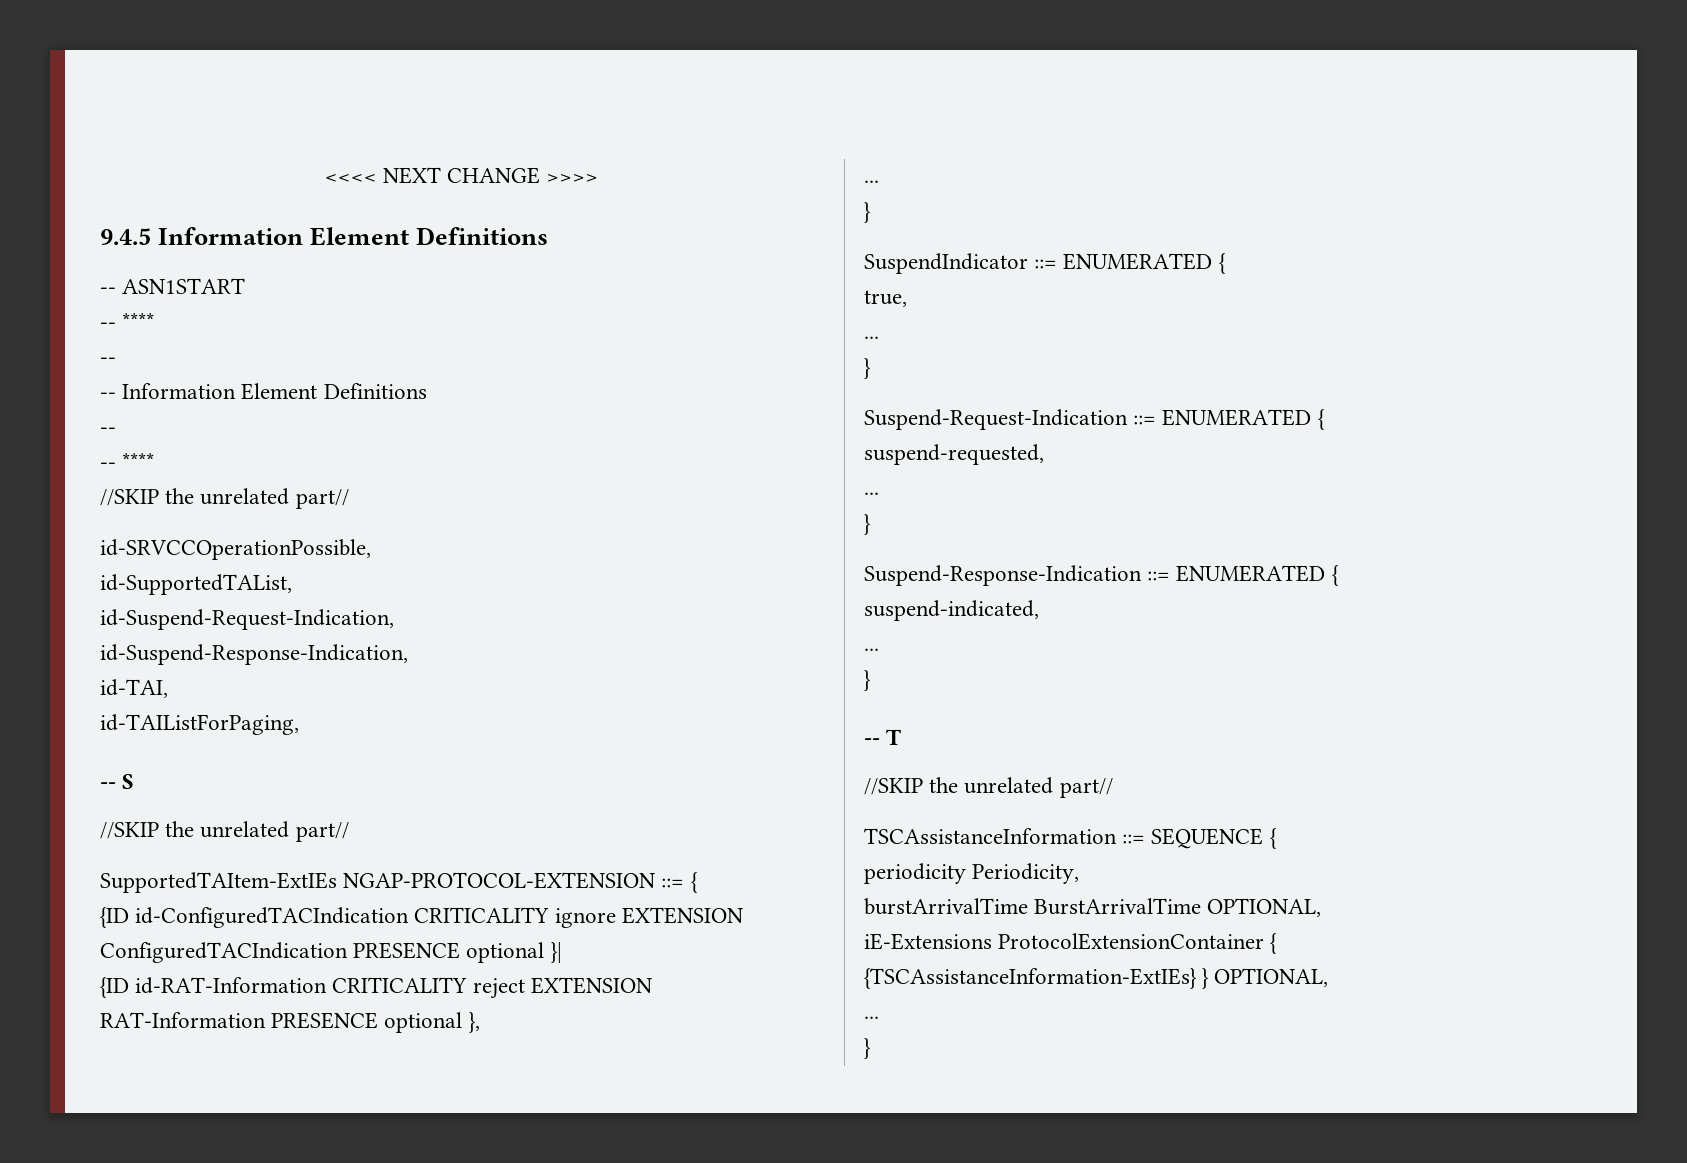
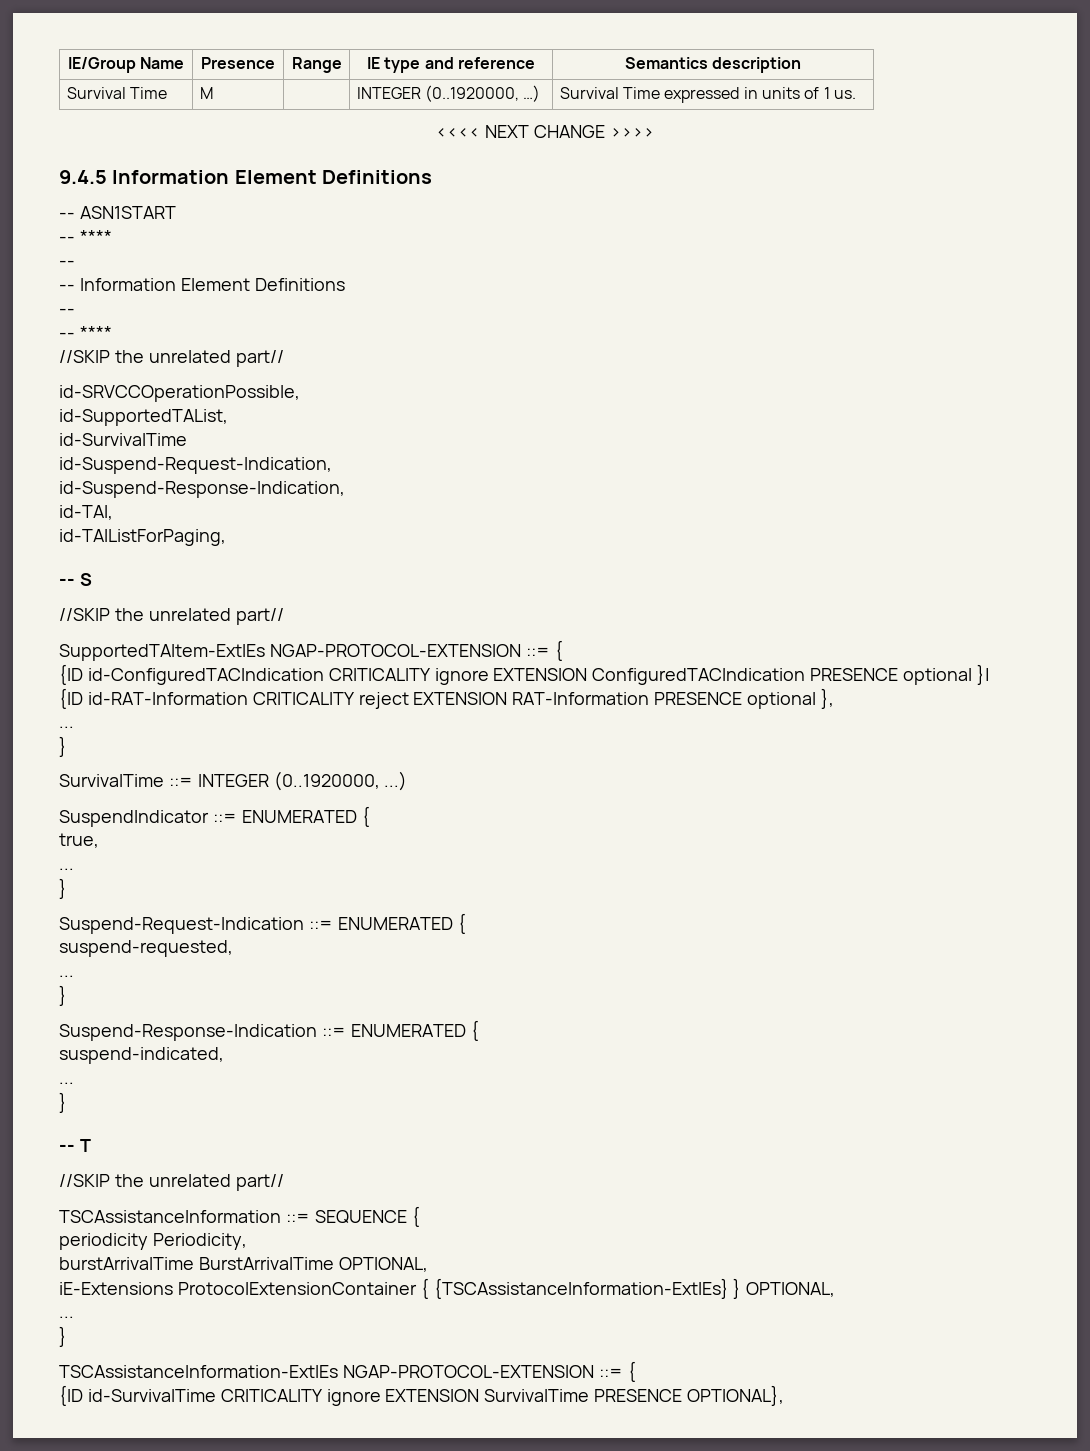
(324, 178) none -> [67,57,185,73] [201,57,275,69] [291,57,342,73] [367,57,535,73] [624,57,802,73] [66,87,168,99] [199,87,213,99] [356,85,541,102] [559,87,856,103] IE/Group Name | Presence | Range | IE type and reference | Semantics description // Survival Time | M | | INTEGER (0..1920000, …) | Survival Time expressed in units of 1 us. //
(292, 584) none -> [59,433,187,446] // id-SurvivalTime
(871, 212) none -> [59,771,408,791] // SurvivalTime ::= INTEGER (0..1920000, ...)
(871, 1048) none -> [59,1361,636,1382] [59,1385,785,1406] // TSCAssistanceInformation-ExtIEs NGAP-PROTOCOL-EXTENSION ::= { // {ID id-SurvivalTime CRITICALITY ignore EXTENSION SurvivalTime PRESENCE OPTIONAL},

